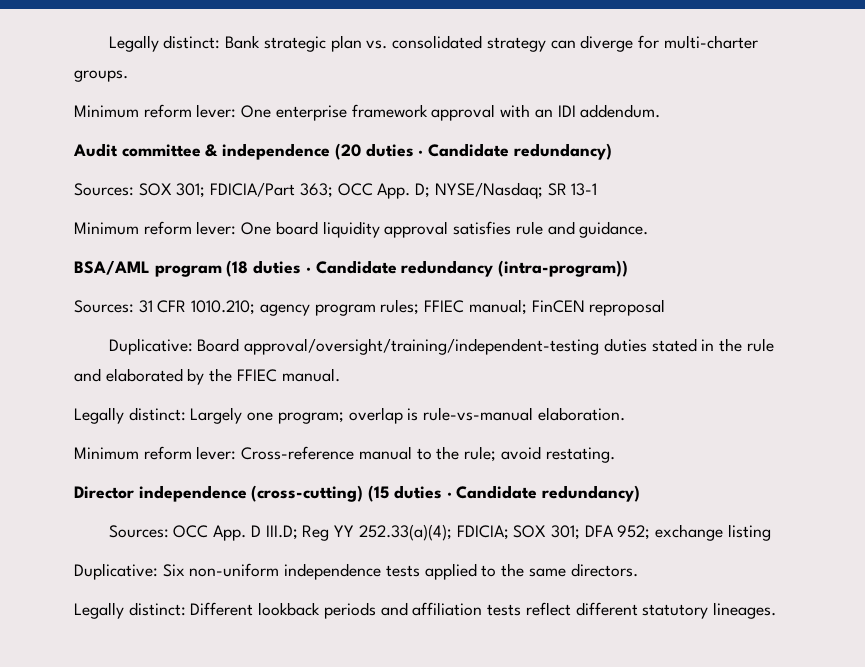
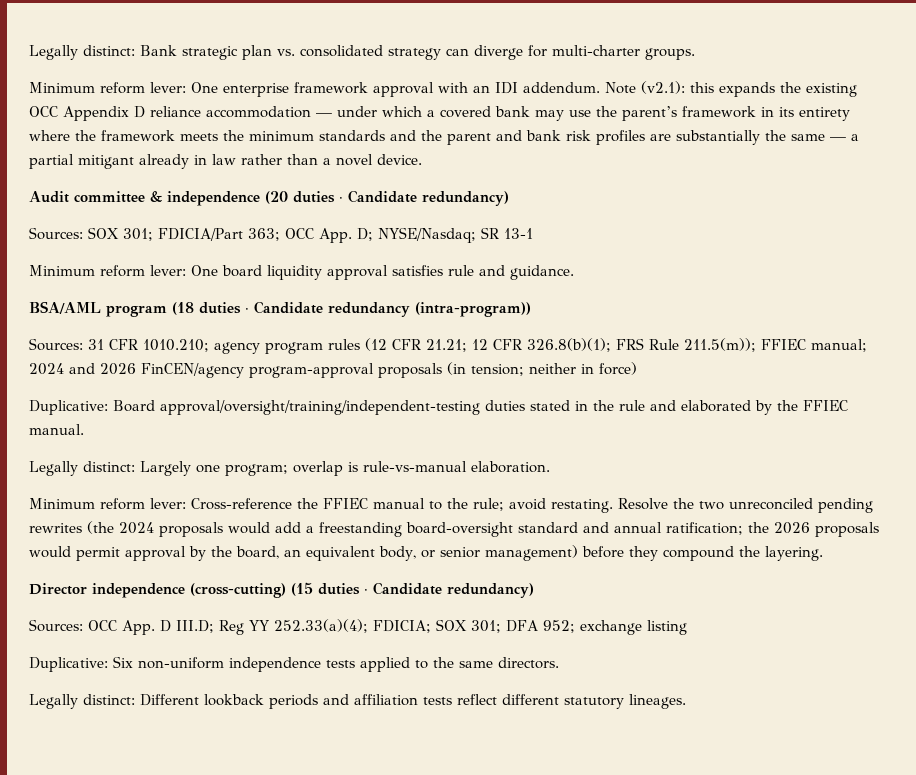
(661, 111) none -> [605,81,857,97] [29,106,850,121] [29,130,859,145] [29,154,422,169] Note (v2.1): this expands the existing OCC Appendix D reliance accommodation — under which a covered bank may use the parent’s framework in its entirety where the framework meets the minimum standards and the parent and bank risk profiles are substantially the same — a partial mitigant already in law rather than a novel device.
[380,299,666,316] rules; FFIEC manual; FinCEN reproposal -> [328,338,867,352] [29,362,637,378] rules (12 CFR 21.21; 12 CFR 326.8(b)(1); FRS Rule 211.5(m)); FFIEC manual; 2024 and 2026 FinCEN/agency program-approval proposals (in tension; neither in force)
(355, 453) none -> [297,498,368,509] the FFIEC
(615, 455) none -> [618,498,873,513] [29,521,879,537] [29,545,823,561] Resolve the two unreconciled pending rewrites (the 2024 proposals would add a freestanding board-oversight standard and annual ratification; the 2026 proposals would permit approval by the board, an equivalent body, or senior management) before they compound the layering.

